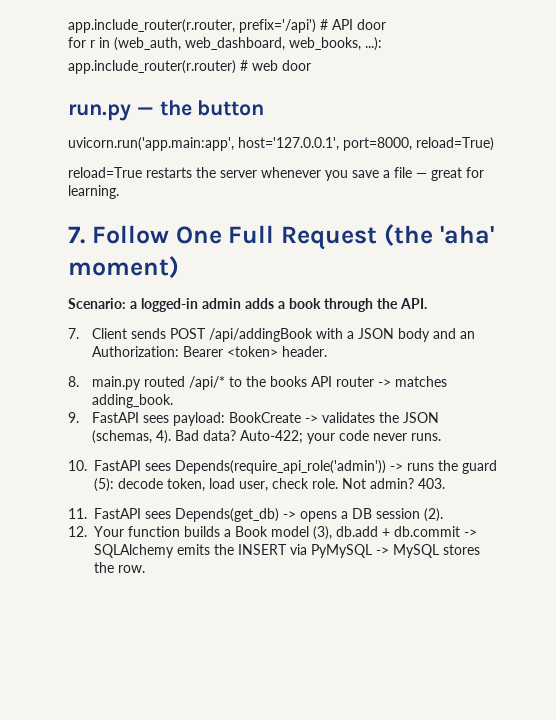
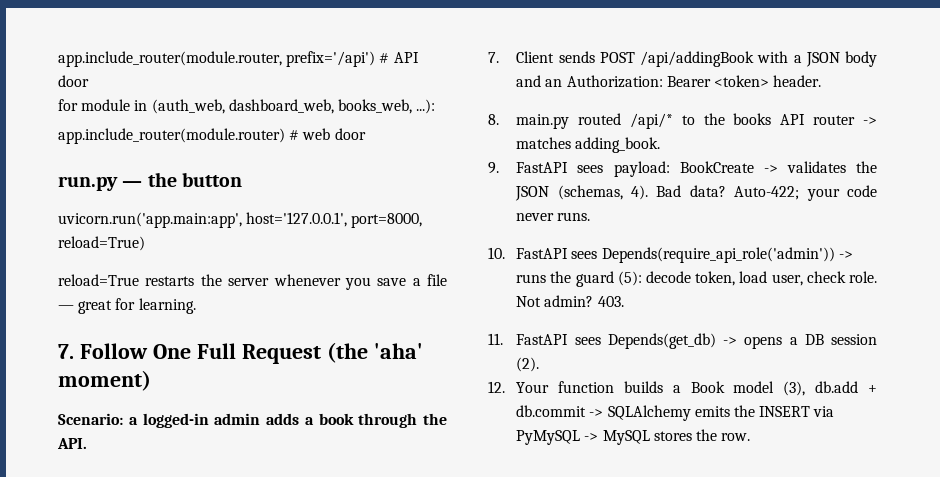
[68,19,235,33] app.include_router(r.router, -> [58,51,282,67] app.include_router(module.router,
[90,37,361,51] r in (web_auth, web_dashboard, web_books, -> [81,99,412,114] module in (auth_web, dashboard_web, books_web,
[68,60,236,74] app.include_router(r.router) -> [58,128,285,144] app.include_router(module.router)

